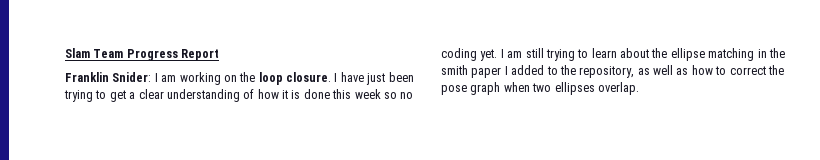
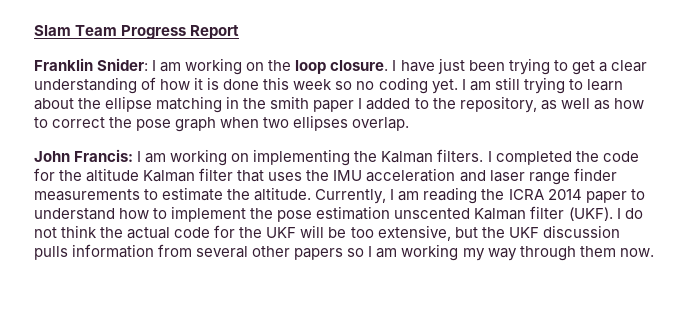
(639, 88) none -> [34,149,639,166] [34,168,617,185] [34,187,645,204] [34,206,643,222] [34,225,620,241] [34,244,654,261] // John Francis: I am working on implementing the Kalman filters. I completed the code for the altitude Kalman filter that uses the IMU acceleration and laser range finder measurements to estimate the altitude. Currently, I am reading the ICRA 2014 paper to understand how to implement the pose estimation unscented Kalman filter (UKF). I do not think the actual code for the UKF will be too extensive, but the UKF discussion pulls information from several other papers so I am working my way through them now.

